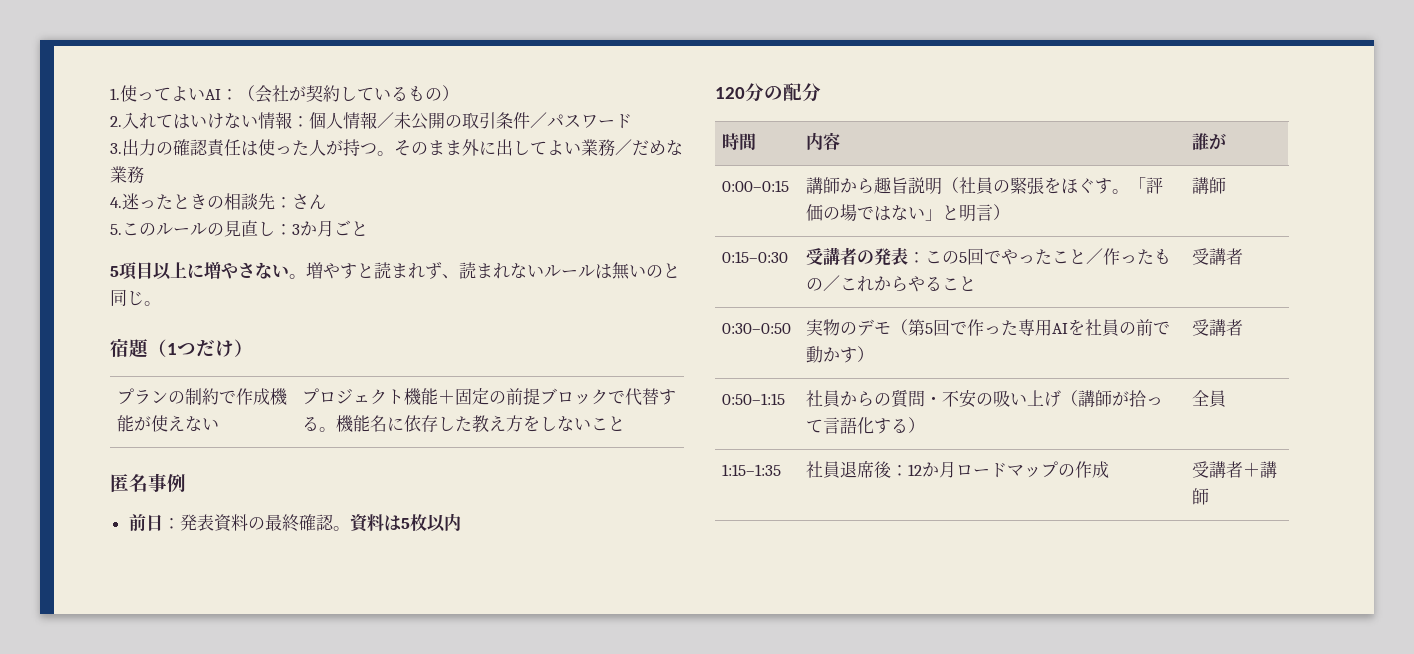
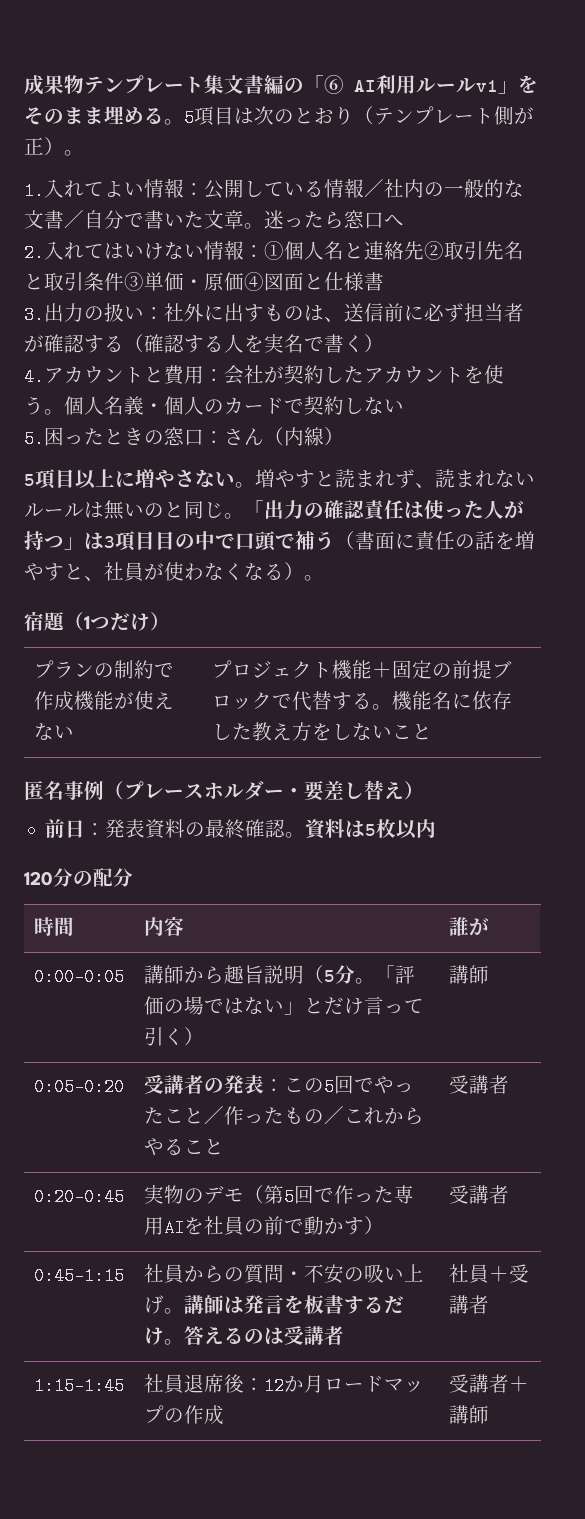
[110,85,459,103] 1.使ってよいAI：（会社が契約しているもの） -> [24,74,538,95] [24,106,534,127] [24,137,84,156] [24,178,524,200] [24,210,404,229] 成果物テンプレート集文書編の「⑥ AI利用ルールv1」をそのまま埋める。5項目は次のとおり（テンプレート側が正）。 // 1.入れてよい情報：公開している情報／社内の一般的な文書／自分で書いた文章。迷ったら窓口へ
[309,112,632,130] [110,139,683,157] [110,166,144,183] [110,193,139,210] 個人情報／未公開の取引条件／パスワード // 3.出力の確認責任は使った人が持つ。そのまま外に出してよい業務／だめな業務 // 4.迷 -> [264,241,524,260] [24,272,384,291] [24,303,524,324] [24,334,384,353] [24,365,504,386] [24,396,404,415] [24,427,64,448] ①個人名と連絡先②取引先名と取引条件③単価・原価④図面と仕様書 // 3.出力の扱い：社外に出すものは、送信前に必ず担当者が確認する（確認する人を実名で書く） // 4.アカウントと費用：会社が契約したアカウントを使う。個人名義・個人のカードで契約しない // 5.困
[224,193,275,210] 相談先 -> [164,427,204,446] 窓口
[110,220,368,237] // 5.このルールの見直し：3か月ごと -> [264,427,344,446] （内線）
(161, 303) none -> [244,500,524,521] [24,531,535,551] [24,562,324,581] 「出力の確認責任は使った人が持つ」は3項目目の中で口頭で補う（書面に責任の話を増やすと、社員が使わなくなる）。
(186, 483) none -> [104,780,424,801] （プレースホルダー・要差し替え）
[722,180,790,192] 0:00–0:15 -> [33,968,124,986] 0:00–0:05
[959,177,1113,195] 社員の緊張をほぐす -> [323,965,355,984] 5分
[959,204,994,222] 明言 -> [323,996,424,1015] [143,1027,184,1046] だけ言って引く
[722,251,789,263] 0:15–0:30 -> [33,1078,124,1096] 0:05–0:20
[722,323,792,334] 0:30–0:50 -> [33,1188,124,1206] 0:20–0:45
[722,393,786,405] 0:50–1:15 -> [33,1267,124,1285] 0:45–1:15
[1061,390,1164,408] [806,417,926,434] [1192,390,1227,407] [722,464,782,476] （講師が拾って言語化する） | 全員 // 1:15–1:35 -> [163,1295,404,1314] [143,1326,344,1345] [448,1264,529,1283] [448,1295,489,1314] [33,1377,124,1395] 。講師は発言を板書するだけ。答えるのは受講者 | 社員＋受講者 // 1:15–1:45

